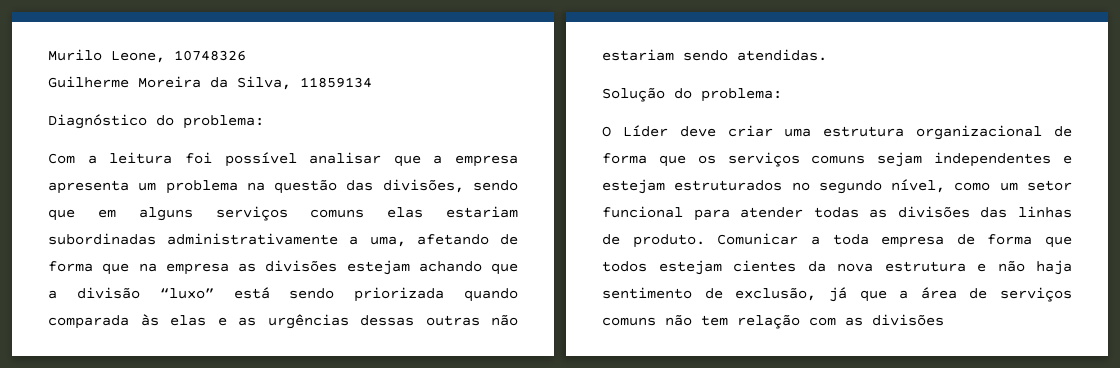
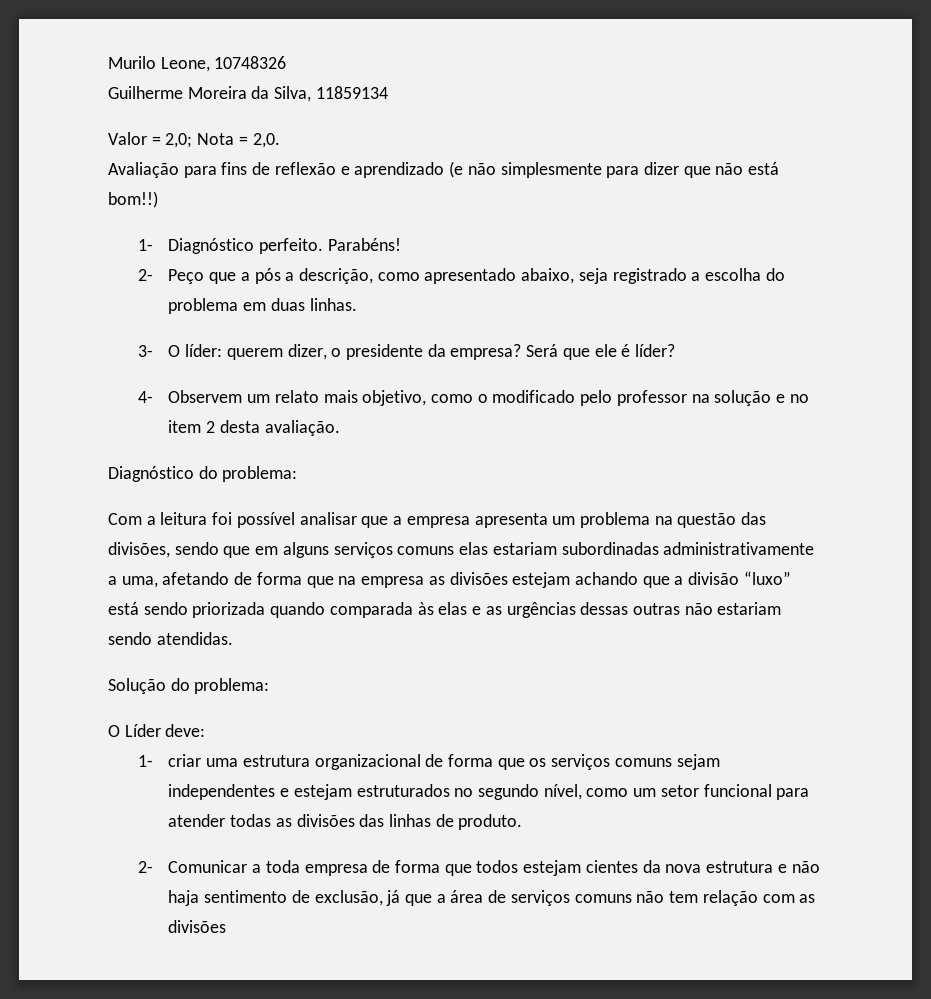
(372, 82) none -> [108,132,280,148] [108,161,780,178] [108,191,158,208] [138,238,401,254] [138,268,785,284] [168,298,357,314] [138,344,676,360] [138,390,809,406] [168,420,340,436] // Valor = 2,0; Nota = 2,0. // Avaliação para fins de reflexão e aprendizado (e não simplesmente para dizer que não está bom!!) // 1- Diagnóstico perfeito. Parabéns! // 2- Peço que a pós a descrição, como apresentado abaixo, seja registrado a escolha do problema em duas linhas. // 3- O líder: querem dizer, o presidente da empresa? Será que ele é líder? // 4- Observem um relato mais objetivo, como o modificado pelo professor na solução e no item 2 desta avaliação.
[679,126,716,137] deve -> [165,724,206,737] [138,755,154,767] deve: // 1-
(705, 241) none -> [138,861,154,873] // 2-

